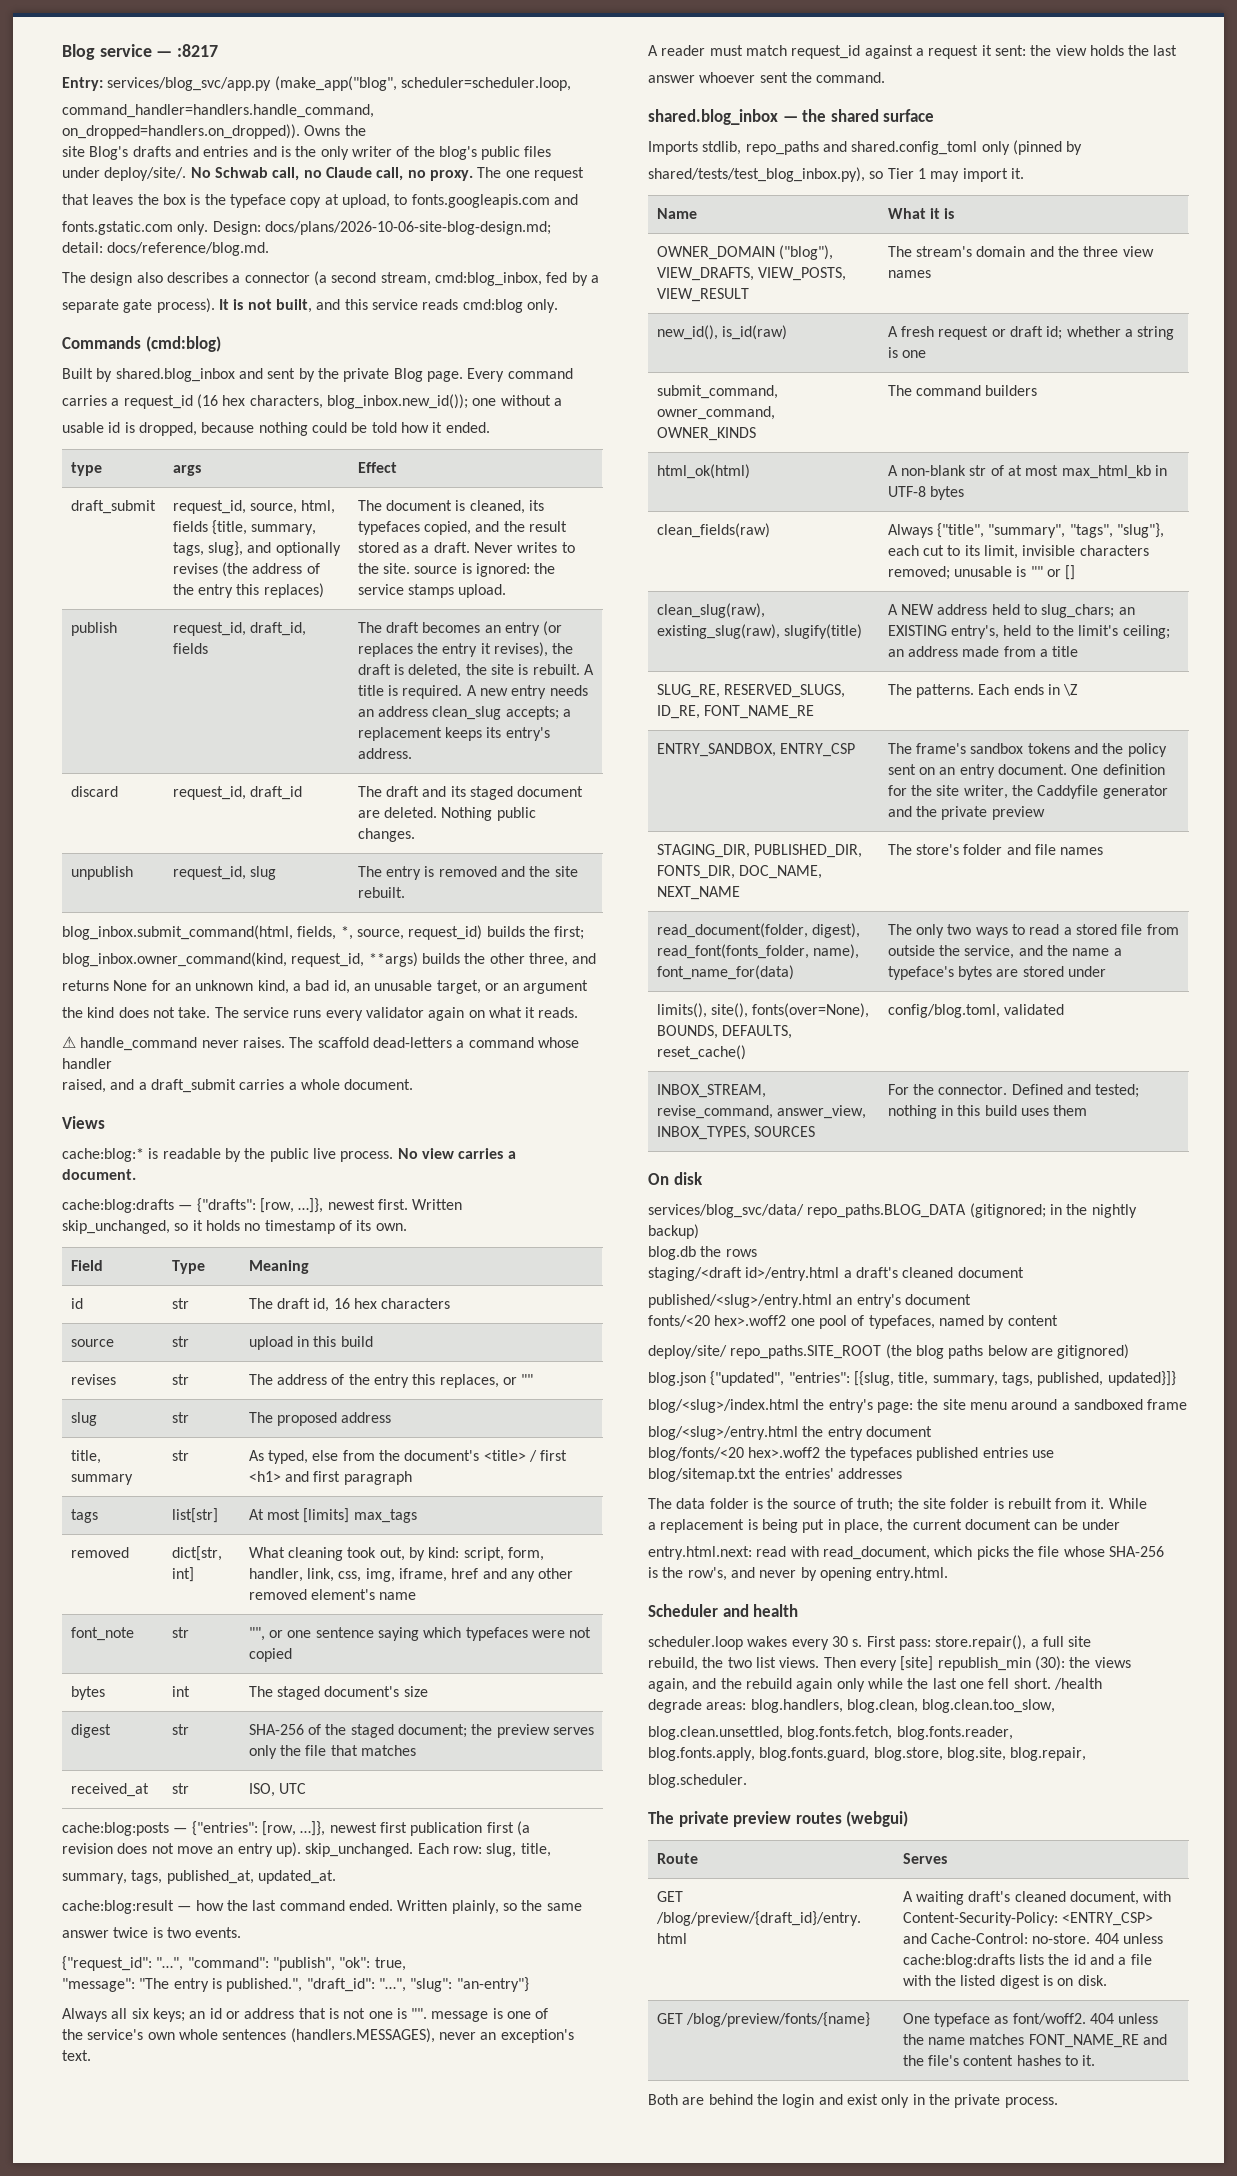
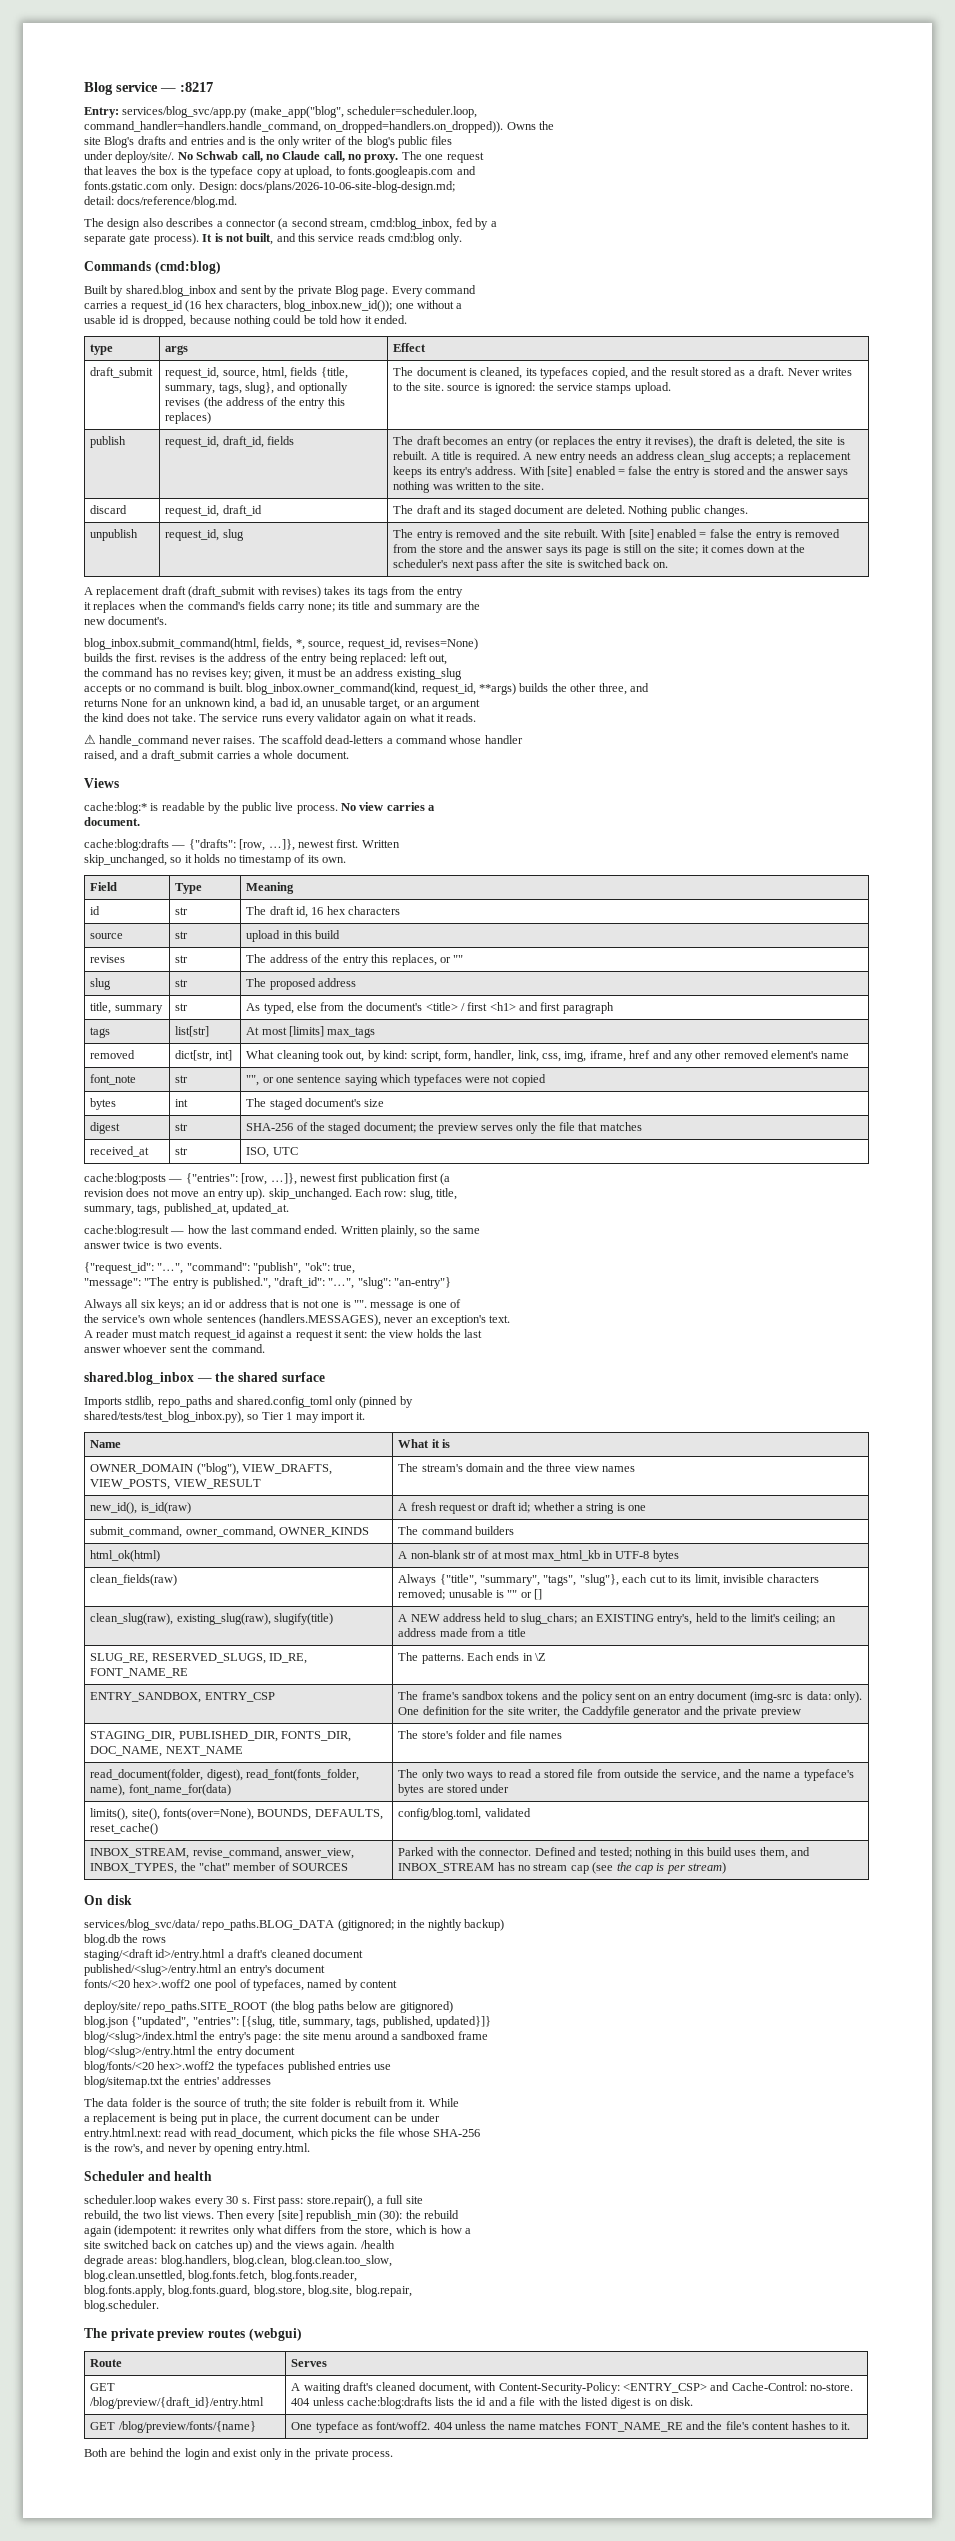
(412, 753) none -> [519,466,849,478] [393,481,545,493] With [site] enabled = false the entry is stored and the answer says nothing was written to the site.
[62,925,585,940] // blog_inbox.submit_command(html, fields, *, source, request_id) builds the first; // -> [601,529,841,541] [393,544,806,556] [393,559,668,571] [84,586,464,598] [84,601,480,613] [84,616,168,625] [84,638,478,650] [84,653,447,665] [84,668,462,680] [84,683,243,695] With [site] enabled = false the entry is removed from the store and the answer says its page is still on the site; it comes down at the scheduler's next pass after the site is switched back on. // A replacement draft (draft_submit with revises) takes its tags from the entry // it replaces when the command's fields carry none; its title and summary are the // new document's. // blog_inbox.submit_command(html, fields, *, source, request_id, revises=None) // builds the first. revises is the address of the entry being replaced: left out, // the command has no revises key; given, it must be an address existing_slug // accepts or no command is built.
[998,764,1068,775] document. -> [697,1691,862,1703] document (img-src is data: only).
(750, 1133) none -> [180,1862,290,1871] the "chat" member of
[887,1084,909,1095] For -> [398,1847,459,1856] Parked with
[1053,1105,1088,1116] them -> [759,1847,811,1859] [398,1862,727,1874] them, and INBOX_STREAM has no stream cap (see the cap is per stream)
[1094,1657,1131,1668] [648,1678,1051,1692] views // again, and the rebuild again only while the last one fell short. -> [424,2210,460,2219] [84,2225,471,2237] [84,2240,358,2252] rebuild // again (idempotent: it rewrites only what differs from the store, which is how a // site switched back on catches up) and the views again.

